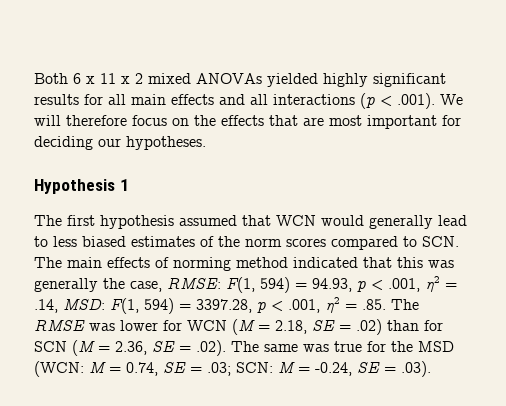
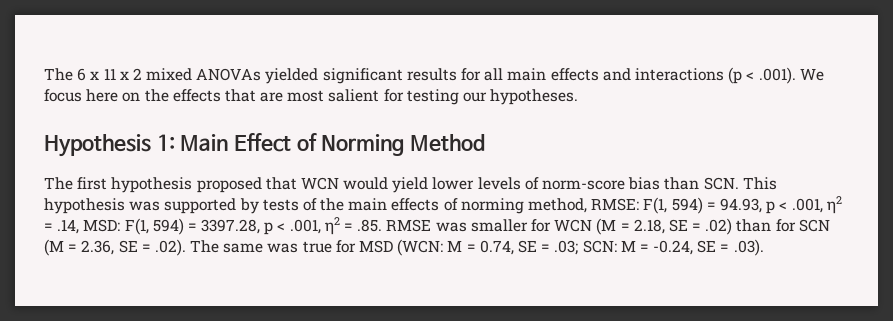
[34,73,68,84] Both -> [44,68,73,81] The
[323,73,368,87] highly -> (319, 76) none
[250,94,268,105] all -> (631, 74) none
[34,115,167,126] will therefore focus -> [44,89,119,102] focus here
[367,115,461,129] [34,136,93,150] important for deciding -> [328,89,459,105] salient for testing
[119,179,129,191] 1 -> [156,133,486,156] 1: Main Effect of Norming Method
[179,215,237,226] assumed -> [196,177,262,193] proposed
[369,215,467,229] [34,236,459,250] [34,257,454,271] [34,278,162,292] generally lead to less biased estimates of the norm scores compared to SCN. The main effects of norming method indicated that this was generally the case, -> [392,177,777,193] [44,198,588,214] yield lower levels of norm-score bias than SCN. This hypothesis was supported by tests of the main effects of norming method,
[391,299,419,310] The -> (383, 225) none
[120,320,158,331] lower -> [470,219,528,232] smaller
[391,341,413,352] the -> (356, 246) none

